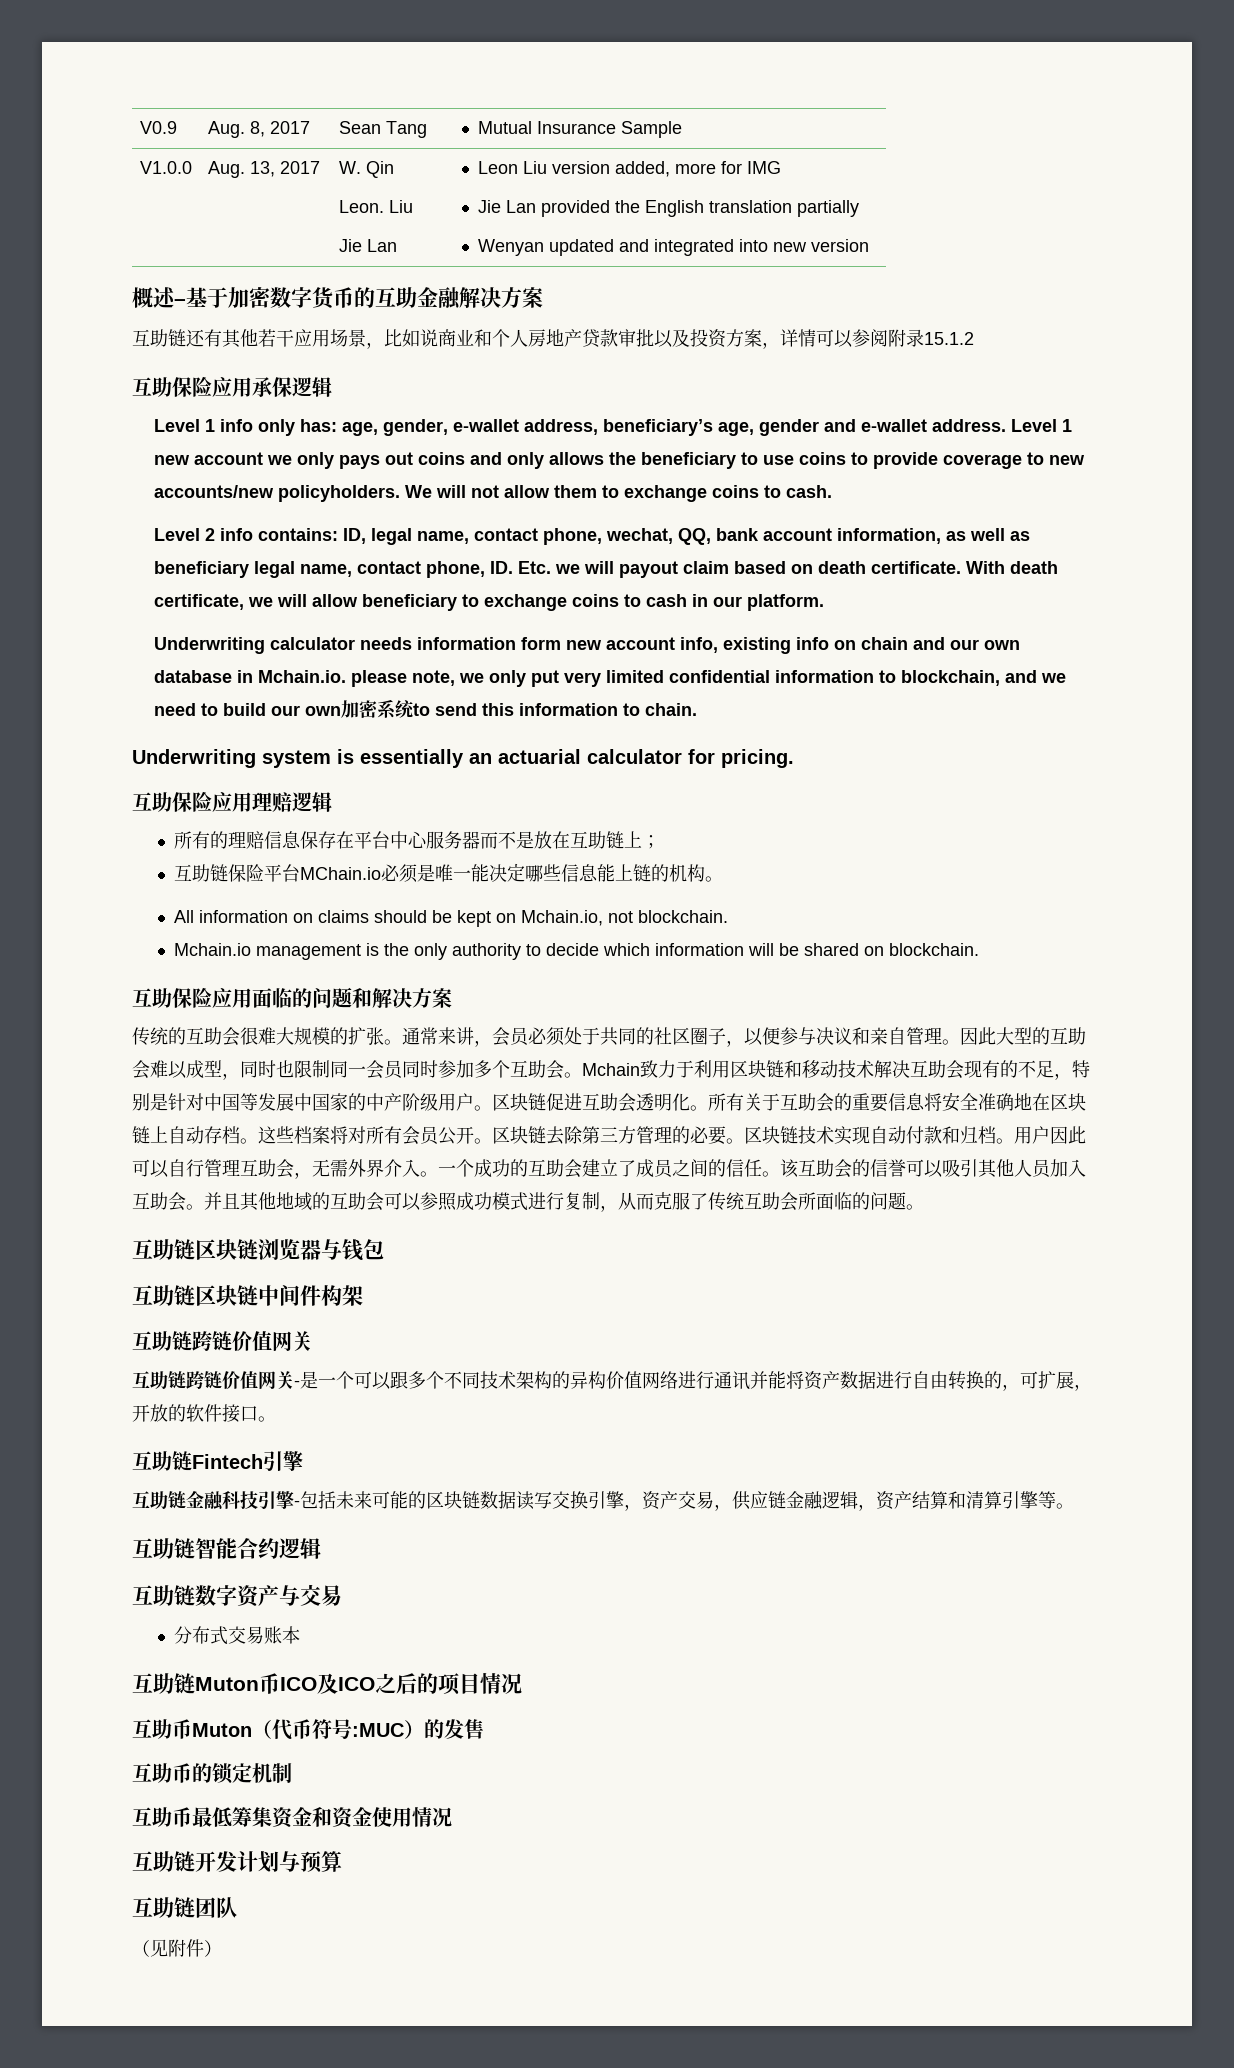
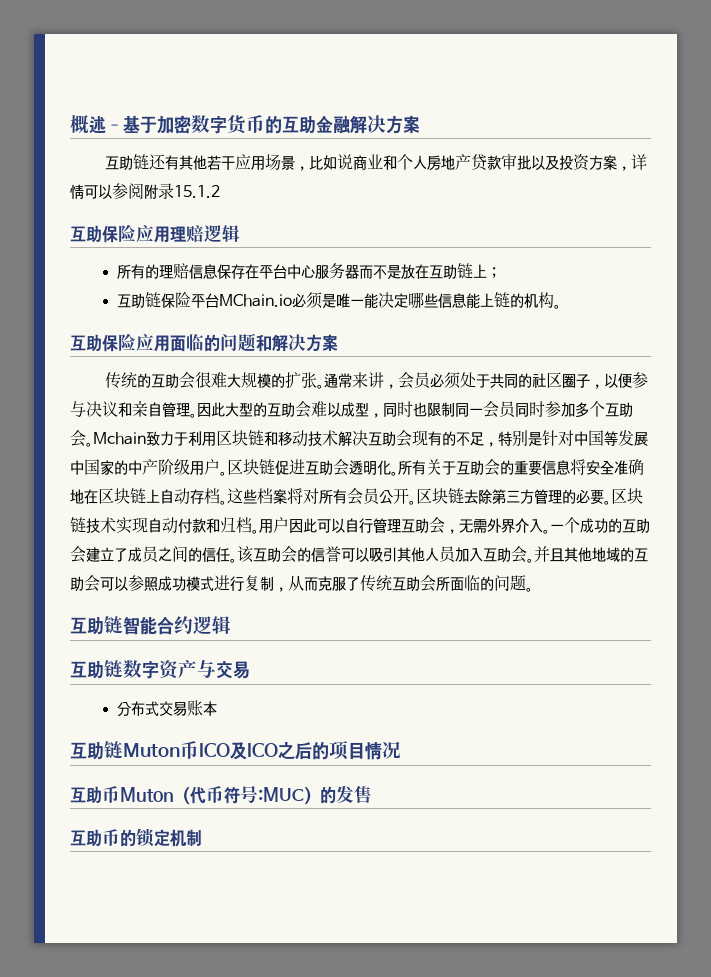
[139,121,177,134] [207,121,310,138] [338,121,427,138] [477,121,682,138] [139,161,192,174] [207,161,320,178] [338,161,394,178] [338,200,413,213] [338,239,397,252] [477,161,781,177] [477,200,859,217] [477,239,869,256] V0.9 | Aug. 8, 2017 | Sean Tang | Mutual Insurance Sample // V1.0.0 | Aug. 13, 2017 | W. Qin // Leon. Liu // Jie Lan | Leon Liu version added, more for IMG // Jie Lan provided the English translation partially // Wenyan updated and integrated into new version // -> (70, 124) none
[132,376,332,397] [154,419,1073,436] [154,452,1086,469] [154,485,833,502] [154,528,1031,545] [154,561,1059,578] [154,594,825,611] [154,637,1021,654] [154,670,1067,687] [154,699,698,719] [132,749,794,768] // 互助保险应用承保逻辑 // Level 1 info only has: age, gender, e-wallet address, beneficiary’s age, gender and e-wallet address. Level 1 new account we only pays out coins and only allows the beneficiary to use coins to provide coverage to new accounts/new policyholders. We will not allow them to exchange coins to cash. // Level 2 info contains: ID, legal name, contact phone, wechat, QQ, bank account information, as well as beneficiary legal name, contact phone, ID. Etc. we will payout claim based on death certificate. With death certificate, we will allow beneficiary to exchange coins to cash in our platform. // Underwriting calculator needs information form new account info, existing info on chain and our own database in Mchain.io. please note, we only put very limited confidential information to blockchain, and we need to build our own加密系统to send this information to chain. // Underwriting system is essentially an actuarial calculator for pricing. -> (220, 191) none
[173,910,728,927] [173,943,979,960] // All information on claims should be kept on Mchain.io, not blockchain. // Mchain.io management is the only authority to decide which information will be shared on blockchain. -> (562, 306) none
[132,1239,384,1261] [132,1285,363,1306] [132,1331,312,1351] [132,1371,1092,1391] [132,1404,276,1423] [132,1451,303,1472] [132,1491,1074,1511] // 互助链区块链浏览器与钱包 // 互助链区块链中间件构架 // 互助链跨链价值网关 // 互助链跨链价值网关-是一个可以跟多个不同技术架构的异构价值网络进行通讯并能将资产数据进行自由转换的，可扩展，开放的软件接口。 // 互助链Fintech引擎 // 互助链金融科技引擎-包括未来可能的区块链数据读写交换引擎，资产交易，供应链金融逻辑，资产结算和清算引擎等。 -> (533, 589) none
[132,1807,452,1829] [132,1851,342,1873] [132,1897,237,1918] [132,1939,222,1957] // 互助币最低筹集资金和资金使用情况 // 互助链开发计划与预算 // 互助链团队 // （见附件） -> (202, 838) none

